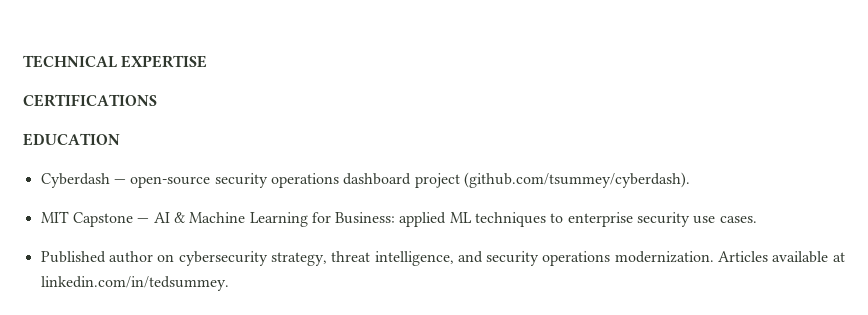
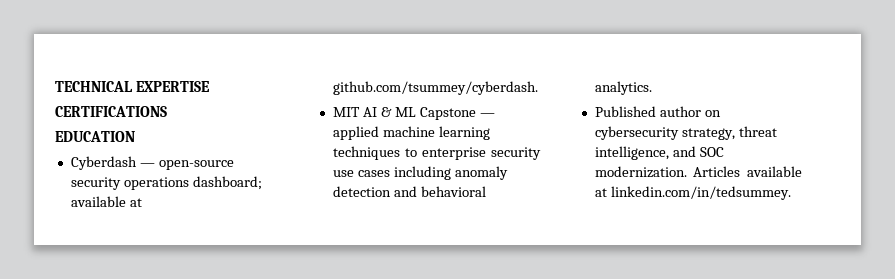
[343,172,690,188] [40,211,472,227] dashboard project (github.com/tsummey/cyberdash). // MIT Capstone — AI & Machine Learning for Business: applied ML -> [192,176,262,190] [70,196,142,207] [332,81,538,95] [332,107,495,120] [332,126,490,140] dashboard; available at github.com/tsummey/cyberdash. // MIT AI & ML Capstone — applied machine learning
[719,216,757,223] cases. -> [357,166,508,180] [332,186,486,197] [594,81,652,95] cases including anomaly detection and behavioral analytics.
[486,251,611,266] security operations -> [699,147,724,157] SOC

